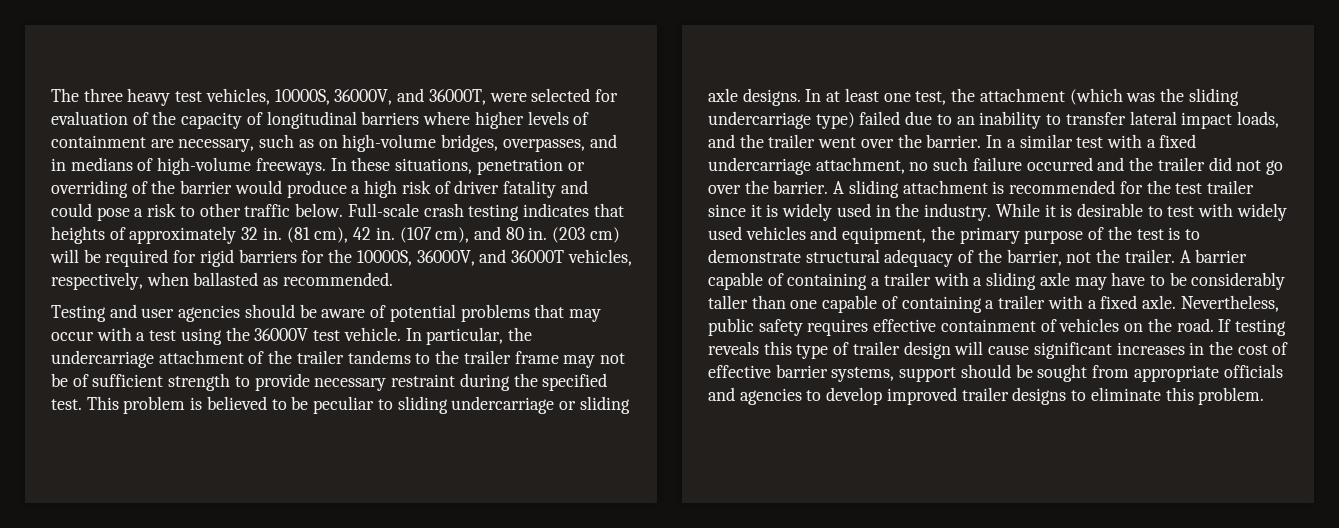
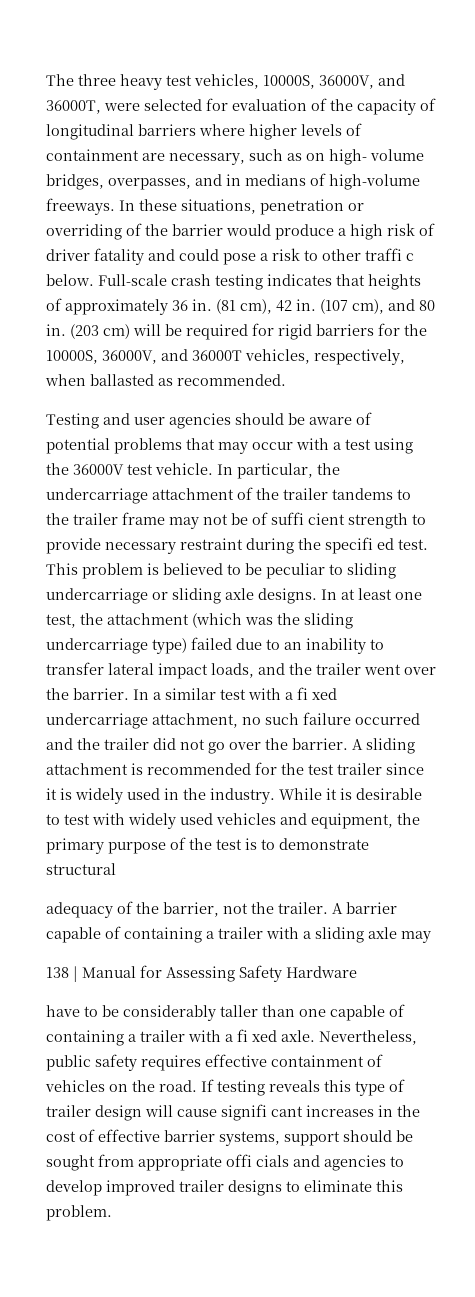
[342,134,437,152] high-volume -> [329,149,424,165] high- volume
[244,204,291,217] traffic -> [365,248,414,261] traffi c
[241,227,259,240] 32 -> [172,300,188,311] 36
[92,374,164,387] sufficient -> [271,512,345,525] suffi cient
[542,373,608,391] specified -> [325,537,394,554] specifi ed
[1159,134,1197,148] fixed -> [297,687,337,700] fi xed
(880, 256) none -> (116, 869) //
(1107, 283) none -> [46,965,357,982] // 138 | Manual for Assessing Safety Hardware //
[1100,295,1138,309] fixed -> [237,1029,277,1042] fi xed
[1033,342,1112,359] significant -> [221,1104,303,1121] signifi cant
[1223,364,1283,378] officials -> [226,1154,289,1167] offi cials

